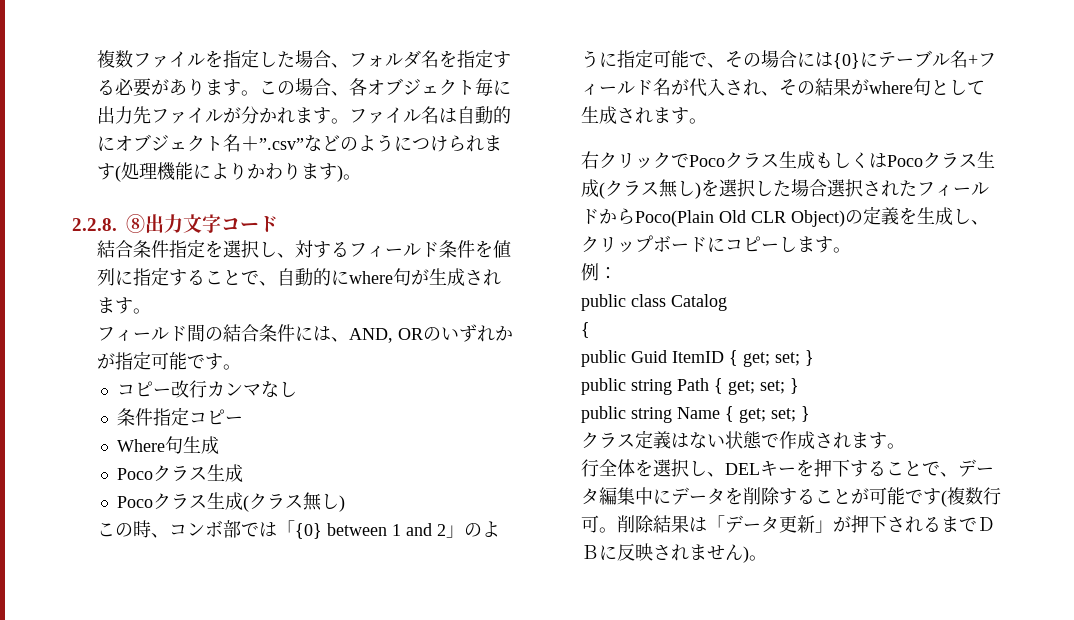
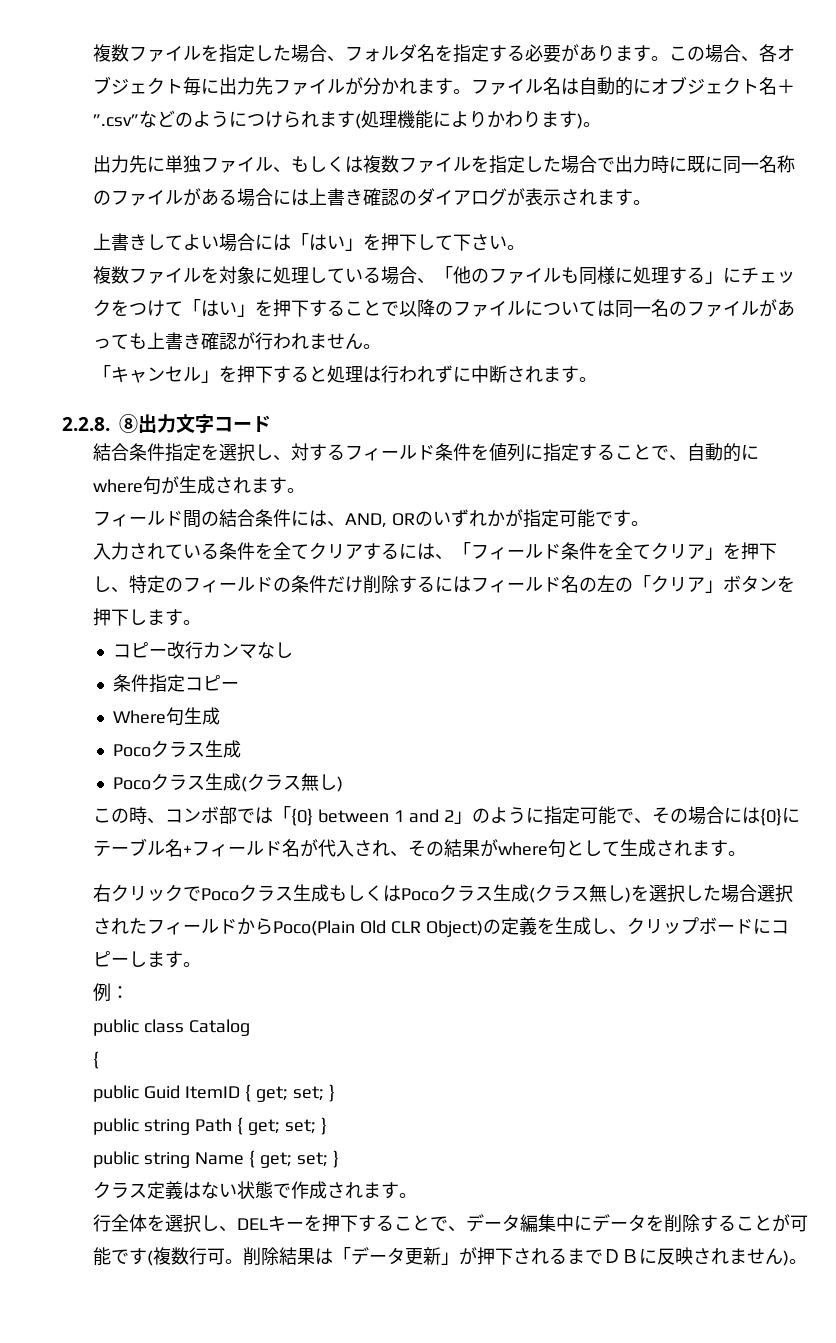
(362, 177) none -> [93,155,796,174] [93,188,652,207] [93,233,526,252] [93,266,796,285] [93,299,796,318] [93,332,382,350] [93,365,598,383] // 出力先に単独ファイル、もしくは複数ファイルを指定した場合で出力時に既に同一名称のファイルがある場合には上書き確認のダイアログが表示されます。 // 上書きしてよい場合には「はい」を押下して下さい。 // 複数ファイルを対象に処理している場合、「他のファイルも同様に処理する」にチェックをつけて「はい」を押下することで以降のファイルについては同一名のファイルがあっても上書き確認が行われません。 // 「キャンセル」を押下すると処理は行われずに中断されます。
(242, 367) none -> [93,542,778,560] [93,575,796,593] [93,608,202,626] // 入力されている条件を全てクリアするには、「フィールド条件を全てクリア」を押下し、特定のフィールドの条件だけ削除するにはフィールド名の左の「クリア」ボタンを押下します。

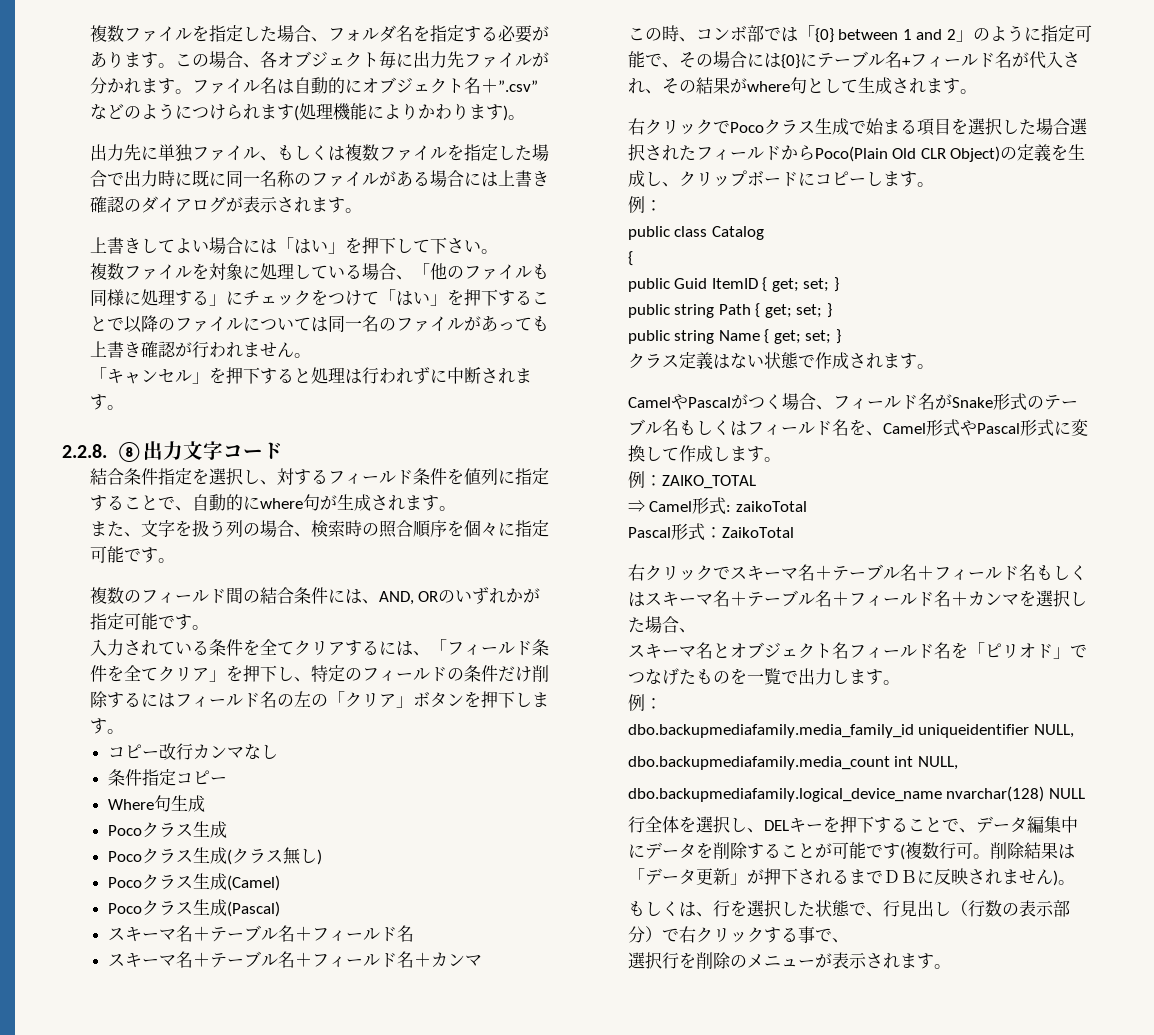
(306, 490) none -> [89,520,549,538] [89,546,175,563] [89,587,141,604] また、文字を扱う列の場合、検索時の照合順序を個々に指定可能です。 // 複数の
(344, 784) none -> [108,873,281,891] [108,899,281,917] [108,925,415,942] [108,951,483,968] // Pocoクラス生成(Camel) // Pocoクラス生成(Pascal) // スキーマ名＋テーブル名＋フィールド名 // スキーマ名＋テーブル名＋フィールド名＋カンマ
[329,884,632,903] もしくはPocoクラス生成(クラス無し) -> [848,118,951,136] で始まる項目
(418, 1195) none -> [627,393,1078,411] [627,419,1088,437] [627,445,781,462] [627,471,756,489] [627,497,807,515] [627,523,794,541] [627,564,1087,581] [627,590,1087,607] [627,616,696,633] [627,642,1087,659] [627,668,900,685] [627,694,662,711] [627,724,1074,738] [627,756,958,770] [627,786,1085,802] // CamelやPascalがつく場合、フィールド名がSnake形式のテーブル名もしくはフィールド名を、Camel形式やPascal形式に変換して作成します。 // 例：ZAIKO_TOTAL // ⇒ Camel形式: zaikoTotal // Pascal形式：ZaikoTotal // 右クリックでスキーマ名＋テーブル名＋フィールド名もしくはスキーマ名＋テーブル名＋フィールド名＋カンマを選択した場合、 // スキーマ名とオブジェクト名フィールド名を「ピリオド」でつなげたものを一覧で出力します。 // 例： // dbo.backupmediafamily.media_family_id uniqueidentifier NULL, // dbo.backupmediafamily.media_count int NULL, // dbo.backupmediafamily.logical_device_name nvarchar(128) NULL
(808, 1261) none -> [627,900,1070,917] [627,926,849,943] [627,952,951,969] // もしくは、行を選択した状態で、行見出し（行数の表示部分）で右クリックする事で、 // 選択行を削除のメニューが表示されます。

